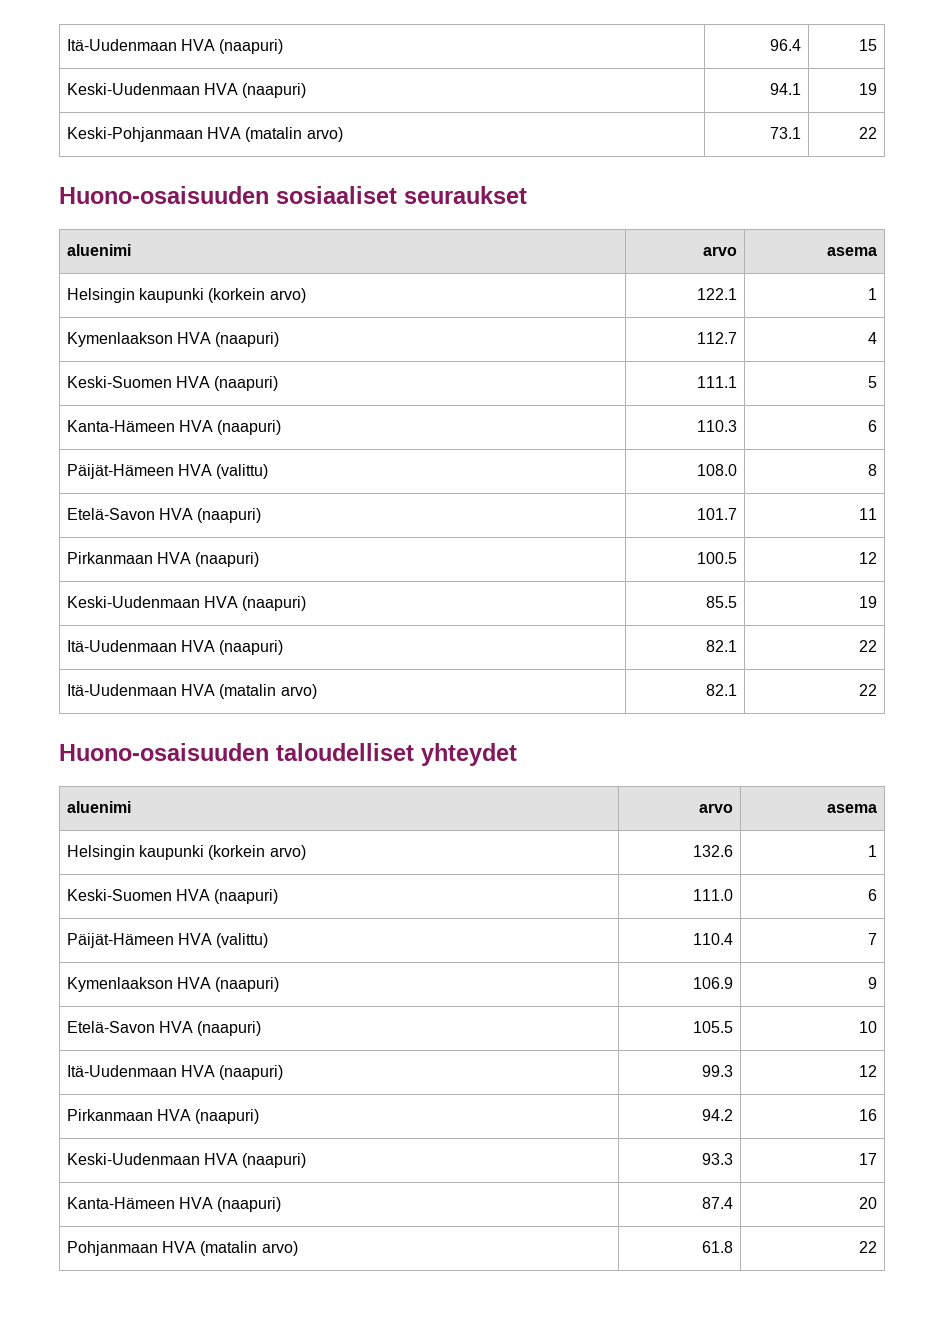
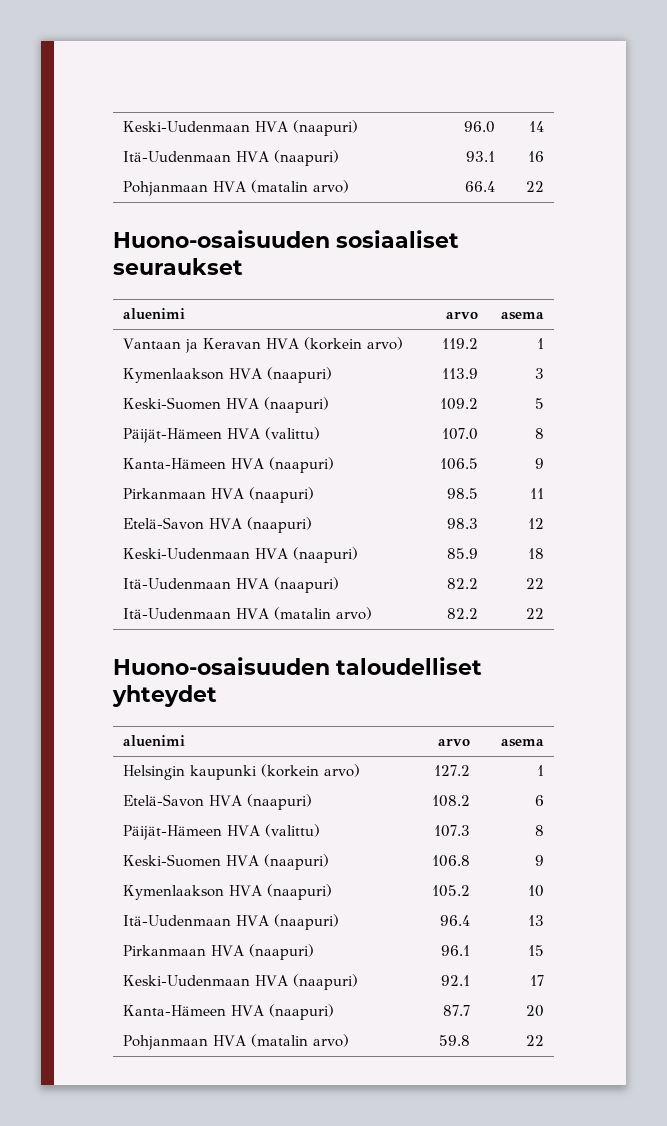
[66,39,284,54] [770,39,802,51] [859,39,878,51] [66,83,307,98] [770,83,802,95] [859,83,878,95] [66,127,343,142] [770,127,802,139] Itä-Uudenmaan HVA (naapuri) | 96.4 | 15 // Keski-Uudenmaan HVA (naapuri) | 94.1 | 19 // Keski-Pohjanmaan HVA (matalin arvo) | 73.1 -> [122,120,358,136] [464,121,496,133] [529,121,545,132] [122,150,339,166] [466,151,496,162] [528,151,545,162] [122,180,349,196] [465,181,496,192] Keski-Uudenmaan HVA (naapuri) | 96.0 | 14 // Itä-Uudenmaan HVA (naapuri) | 93.1 | 16 // Pohjanmaan HVA (matalin arvo) | 66.4
[66,288,306,303] [697,288,738,300] Helsingin kaupunki (korkein arvo) | 122.1 -> [122,337,403,353] [442,338,479,349] Vantaan ja Keravan HVA (korkein arvo) | 119.2
[697,332,738,344] [868,332,878,344] [66,376,279,391] [697,376,738,388] 112.7 | 4 // Keski-Suomen HVA (naapuri) | 111.1 -> [442,368,479,379] [535,368,545,379] [122,397,329,413] [440,398,479,410] 113.9 | 3 // Keski-Suomen HVA (naapuri) | 109.2
[66,420,282,435] [697,420,738,432] [868,420,878,432] [66,464,269,479] [697,464,738,476] [868,464,878,476] [66,508,262,523] [697,508,738,520] [859,508,878,520] [66,552,260,567] [697,552,738,564] Kanta-Hämeen HVA (naapuri) | 110.3 | 6 // Päijät-Hämeen HVA (valittu) | 108.0 | 8 // Etelä-Savon HVA (naapuri) | 101.7 | 11 // Pirkanmaan HVA (naapuri) | 100.5 -> [122,427,320,443] [442,428,479,440] [535,428,545,439] [122,457,334,473] [440,458,479,470] [535,458,545,469] [122,487,314,503] [447,488,479,499] [530,488,545,499] [122,517,312,533] [447,518,479,529] Päijät-Hämeen HVA (valittu) | 107.0 | 8 // Kanta-Hämeen HVA (naapuri) | 106.5 | 9 // Pirkanmaan HVA (naapuri) | 98.5 | 11 // Etelä-Savon HVA (naapuri) | 98.3
[706,596,738,608] [859,596,878,608] [66,640,284,655] [706,640,738,652] 85.5 | 19 // Itä-Uudenmaan HVA (naapuri) | 82.1 -> [447,548,479,559] [528,548,545,559] [122,577,339,593] [447,578,479,589] 85.9 | 18 // Itä-Uudenmaan HVA (naapuri) | 82.2
[706,684,738,696] 82.1 -> [447,608,479,619] 82.2
[693,845,734,857] [868,845,878,857] [66,889,279,904] [693,889,734,901] [868,889,878,901] [66,933,269,948] [693,933,734,945] [868,933,878,945] [66,977,280,992] [693,977,734,989] [868,977,878,989] [66,1021,262,1036] [693,1021,734,1033] 132.6 | 1 // Keski-Suomen HVA (naapuri) | 111.0 | 6 // Päijät-Hämeen HVA (valittu) | 110.4 | 7 // Kymenlaakson HVA (naapuri) | 106.9 | 9 // Etelä-Savon HVA (naapuri) | 105.5 -> [434,765,471,776] [537,765,545,776] [122,794,312,810] [432,795,471,807] [535,795,545,806] [122,824,320,840] [434,825,471,837] [535,825,545,836] [122,854,329,870] [432,855,471,867] [535,855,545,866] [122,884,332,900] [432,885,471,897] 127.2 | 1 // Etelä-Savon HVA (naapuri) | 108.2 | 6 // Päijät-Hämeen HVA (valittu) | 107.3 | 8 // Keski-Suomen HVA (naapuri) | 106.8 | 9 // Kymenlaakson HVA (naapuri) | 105.2
[702,1065,734,1077] [859,1065,878,1077] [66,1109,260,1124] [702,1109,734,1121] [859,1109,878,1121] [66,1153,307,1168] [702,1153,734,1165] 99.3 | 12 // Pirkanmaan HVA (naapuri) | 94.2 | 16 // Keski-Uudenmaan HVA (naapuri) | 93.3 -> [440,915,471,926] [528,915,545,926] [122,944,314,960] [441,945,471,956] [528,945,545,956] [122,974,358,990] [441,975,471,986] 96.4 | 13 // Pirkanmaan HVA (naapuri) | 96.1 | 15 // Keski-Uudenmaan HVA (naapuri) | 92.1
[702,1197,734,1209] 87.4 -> [443,1005,471,1016] 87.7
[702,1241,734,1253] 61.8 -> [439,1035,471,1046] 59.8

